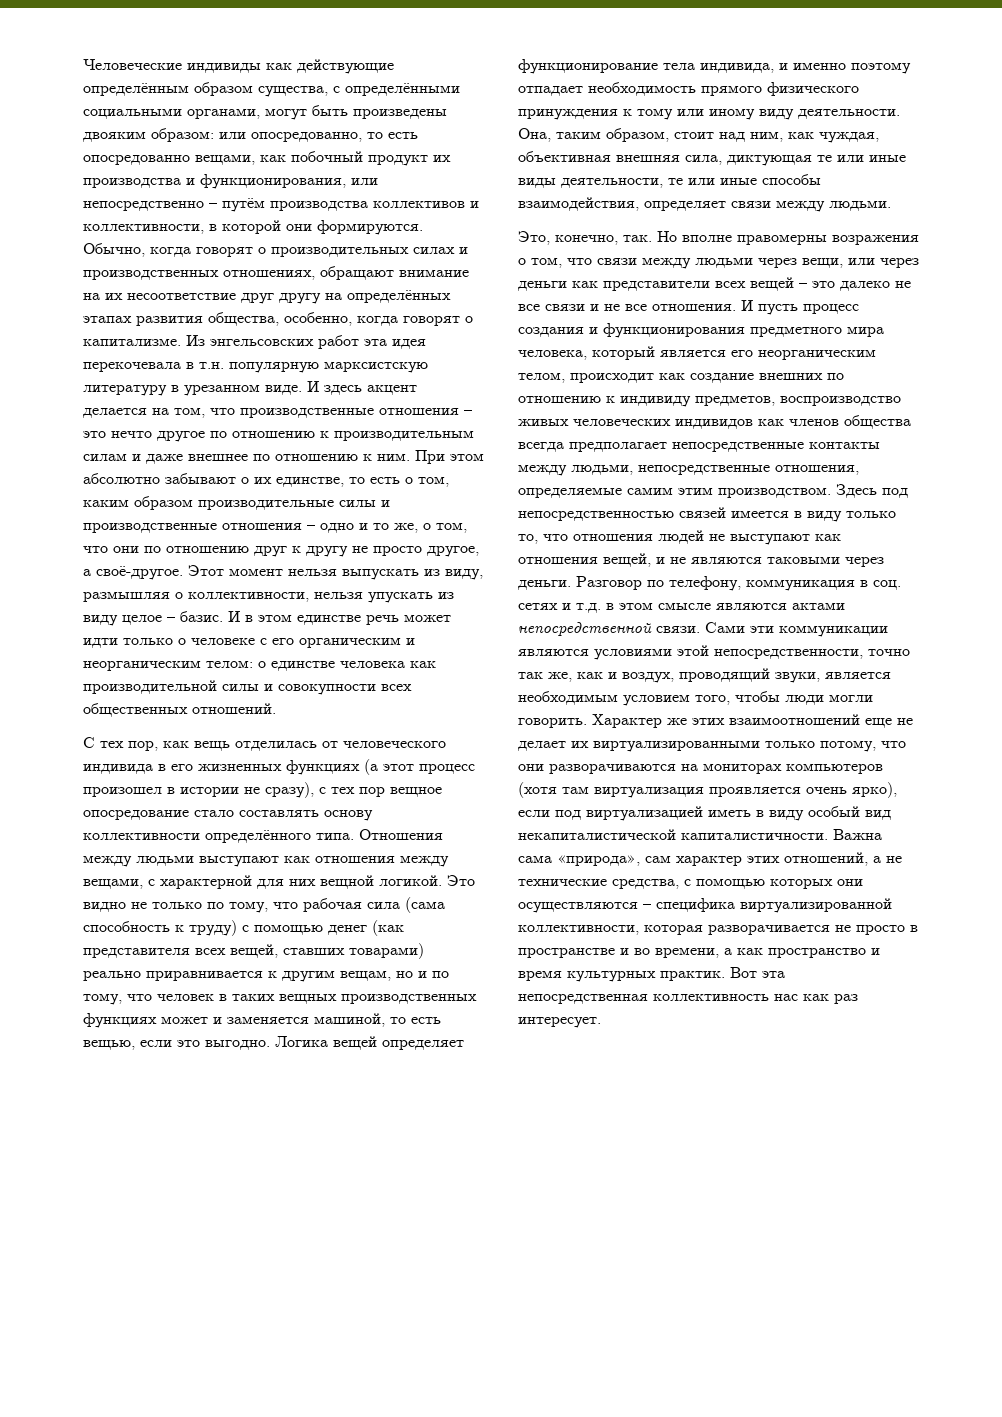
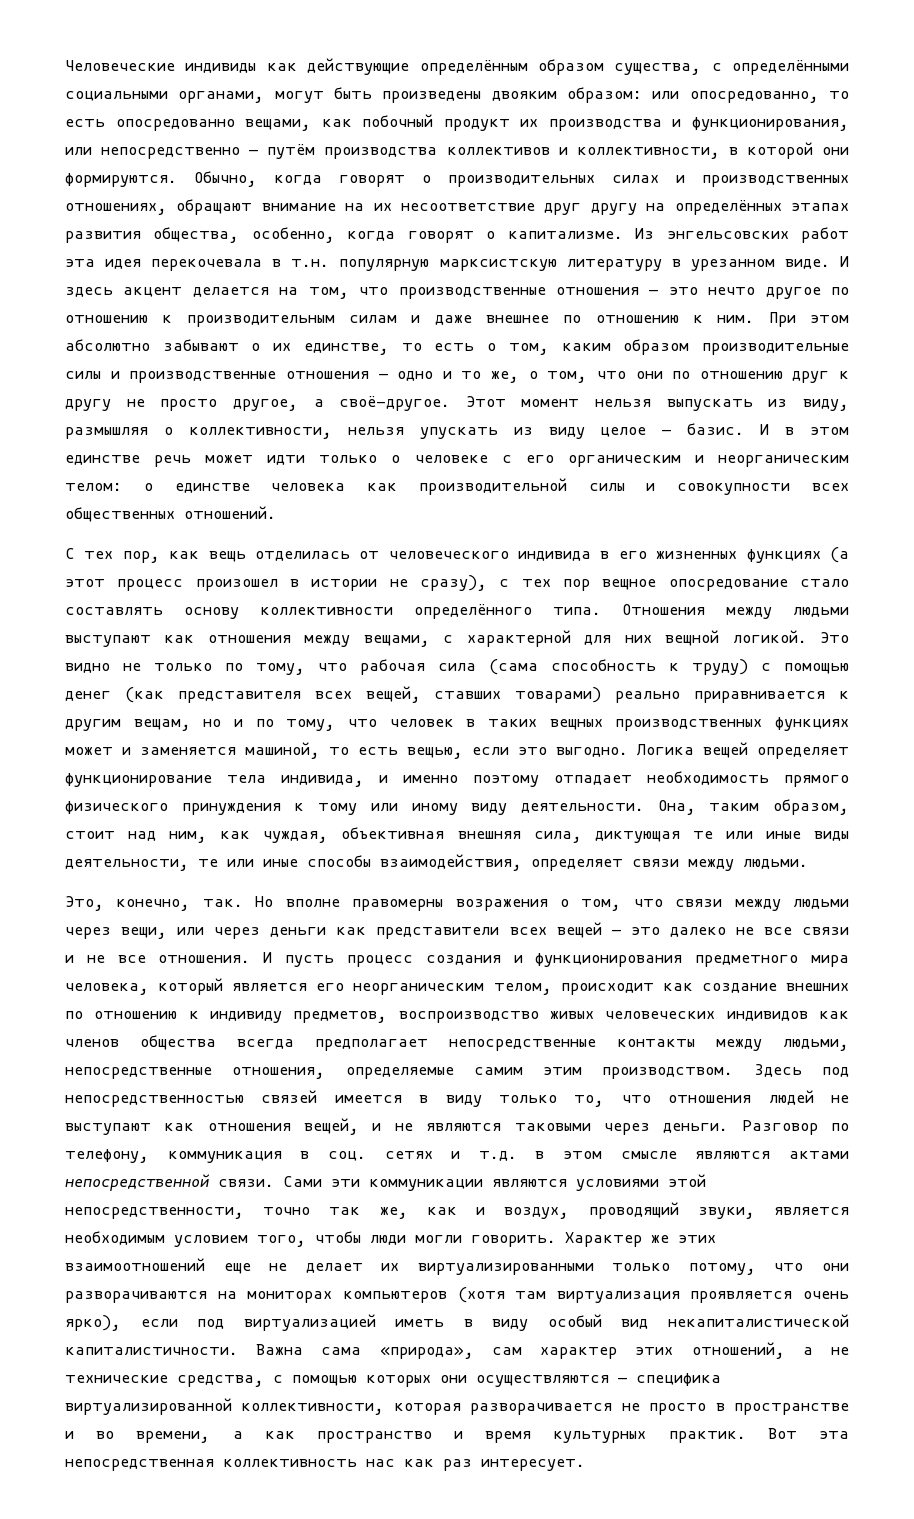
[209,203,217,208] – -> [249,149,259,155] —
[464,410,472,415] – -> [649,289,659,295] —
[307,525,315,530] – -> [378,373,388,379] —
[167,617,175,622] – -> [662,429,672,435] —
[799,283,807,288] – -> [611,929,621,935] —
[643,904,651,909] – -> [618,1377,627,1383] —

